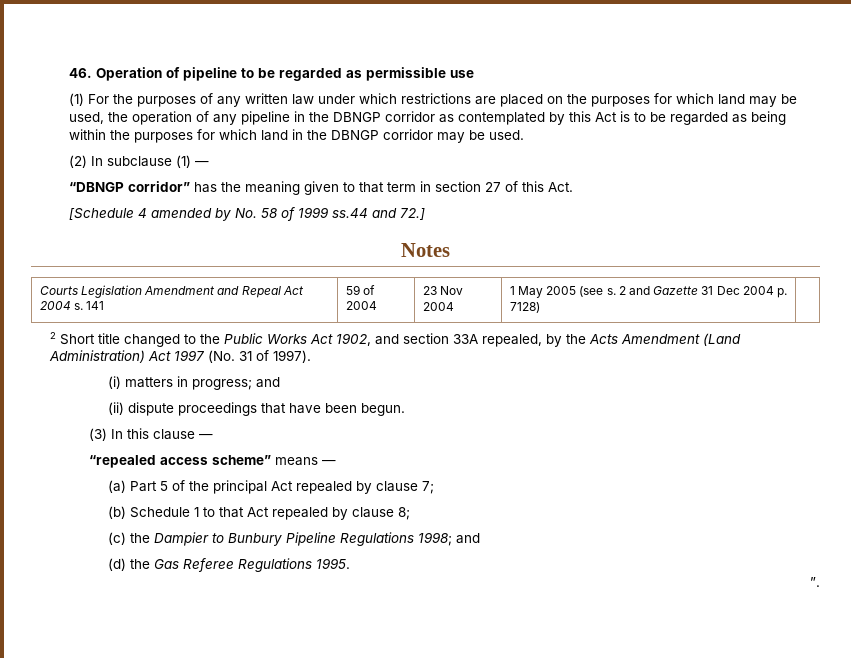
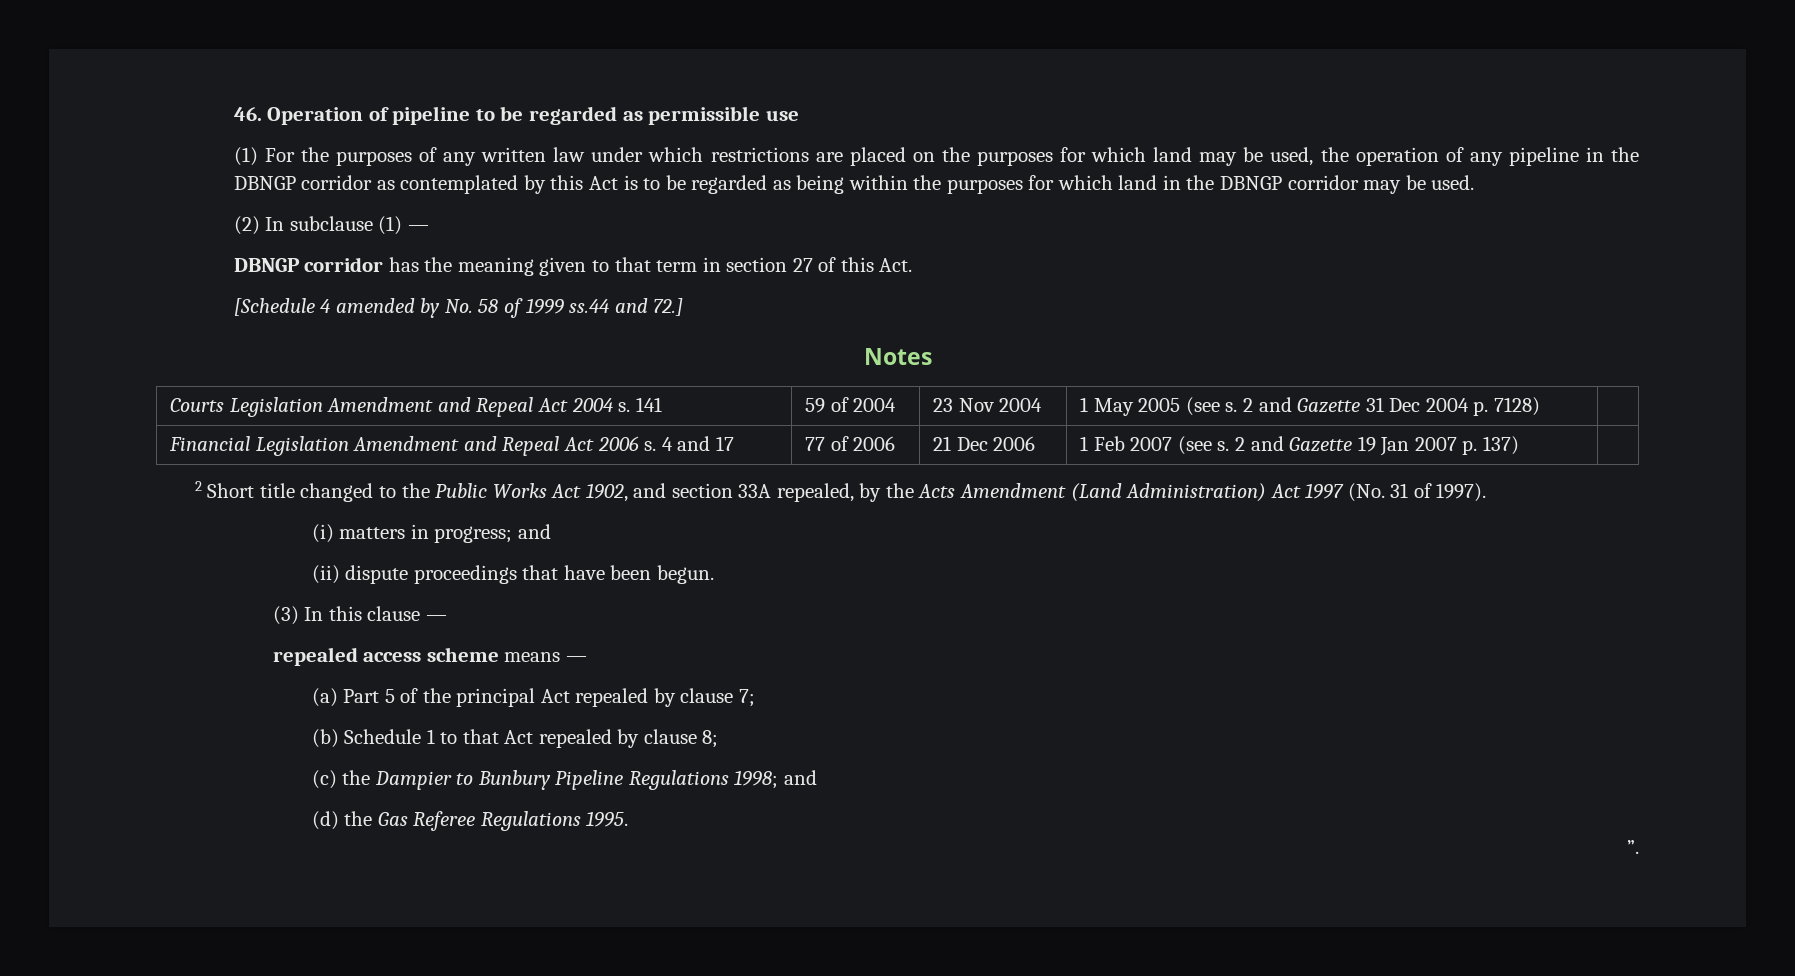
[69,181,191,192] “DBNGP corridor” -> [233,257,384,272] DBNGP corridor
(540, 307) none -> [169,436,734,456] [805,436,896,451] [933,436,1036,451] [1080,436,1519,456] // Financial Legislation Amendment and Repeal Act 2006 s. 4 and 17 | 77 of 2006 | 21 Dec 2006 | 1 Feb 2007 (see s. 2 and Gazette 19 Jan 2007 p. 137) |
[88,455,271,468] “repealed access scheme” -> [272,647,499,666] repealed access scheme

